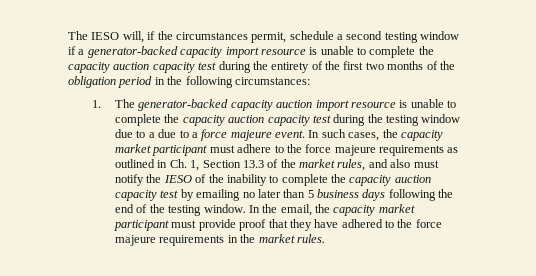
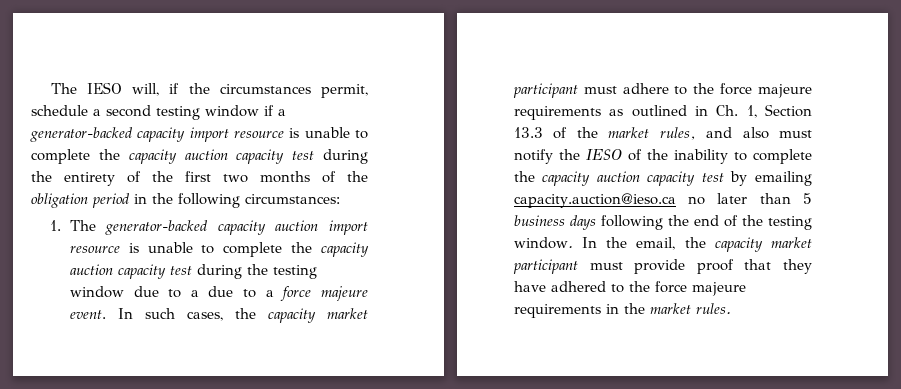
(241, 195) none -> [513,193,676,208] capacity.auction@ieso.ca

